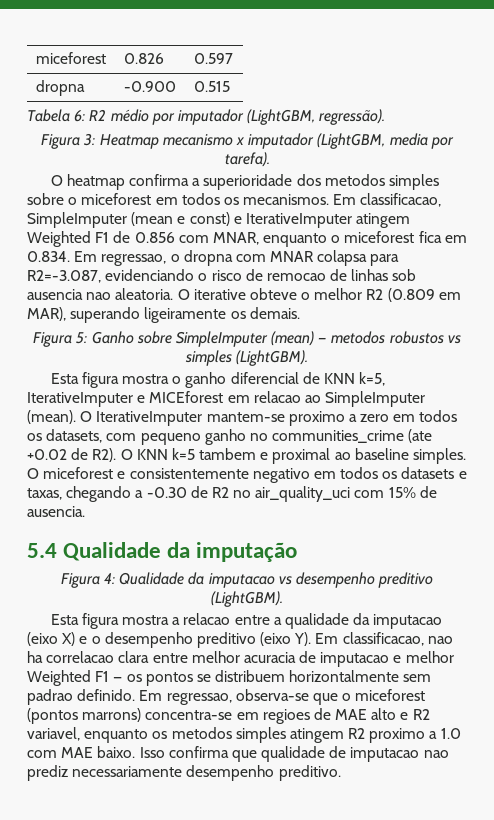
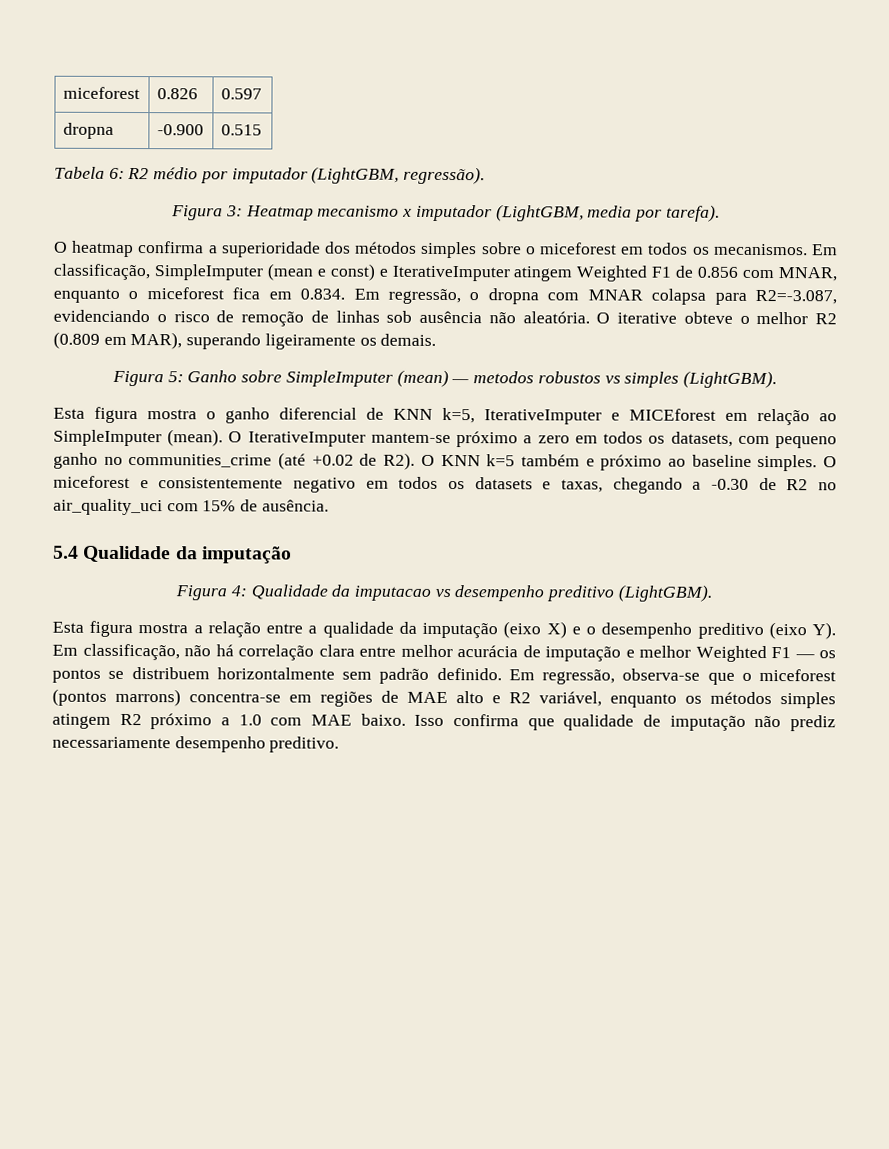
[324,174,385,186] metodos -> [355,241,418,254] métodos
[360,193,442,207] classificacao, -> [53,263,150,281] classificação,
[101,254,167,266] regressao, -> [388,288,462,305] regressão,
[266,273,326,281] remocao -> [241,311,304,327] remoção
[27,288,174,300] ausencia nao aleatoria. -> [419,310,590,324] ausência não aleatória.
[253,391,301,403] relacao -> [757,408,810,426] relação
[288,411,345,426] proximo -> [456,431,519,448] próximo
[408,429,433,443] (ate -> [278,452,307,470] (até
[199,448,331,464] tambem e proximal -> [520,454,663,471] também e próximo
[27,506,85,517] ausencia. -> [261,499,329,512] ausência.
[183,613,231,625] relacao -> [207,621,261,638] relação
[373,614,443,629] imputacao -> [422,622,499,639] imputação
[342,632,453,646] [27,651,390,667] classificacao, nao ha correlacao clara entre melhor acuracia de imputacao -> [82,643,621,662] classificação, não há correlação clara entre melhor acurácia de imputação
[27,689,73,705] padrao -> [379,667,430,684] padrão
[166,693,232,705] regressao, -> [542,669,615,685] regressão,
[262,709,310,724] regioes -> [320,691,373,707] regiões
[27,727,80,741] variavel, -> [539,691,602,707] variável,
[171,727,232,739] metodos -> [710,691,772,705] métodos
[369,728,426,743] proximo -> [150,713,213,730] próximo
[350,747,449,762] imputacao nao -> [669,715,782,731] imputação não

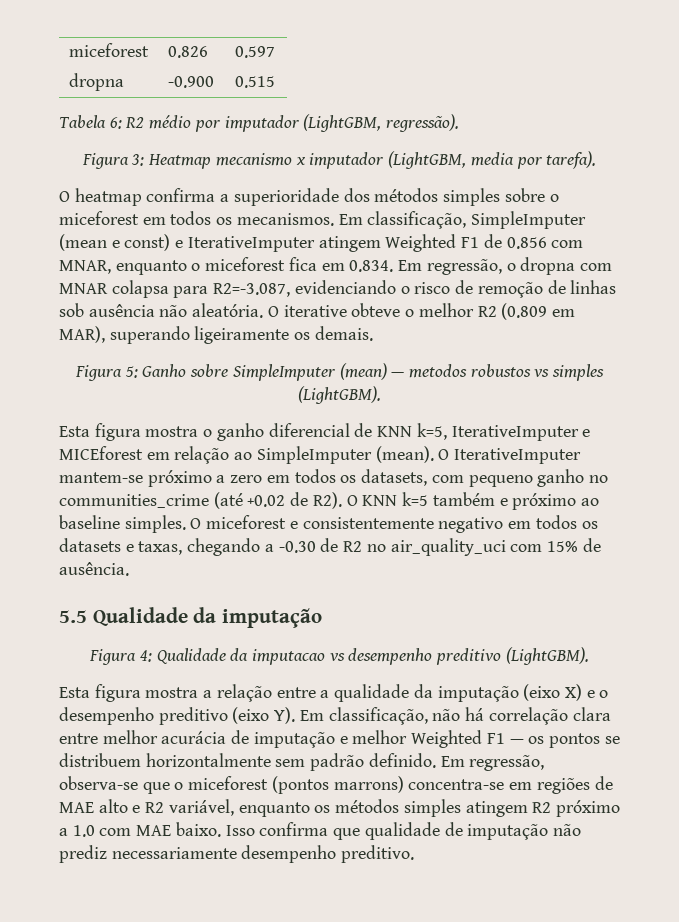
[53,545,79,559] 5.4 -> [59,610,87,623] 5.5

